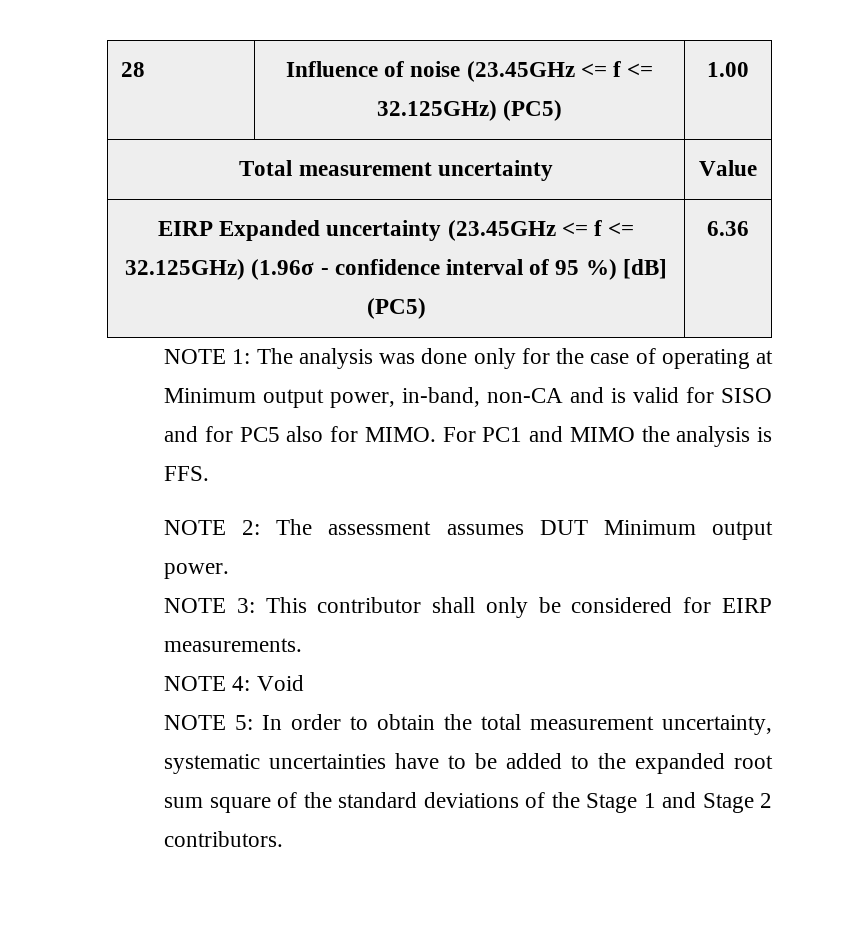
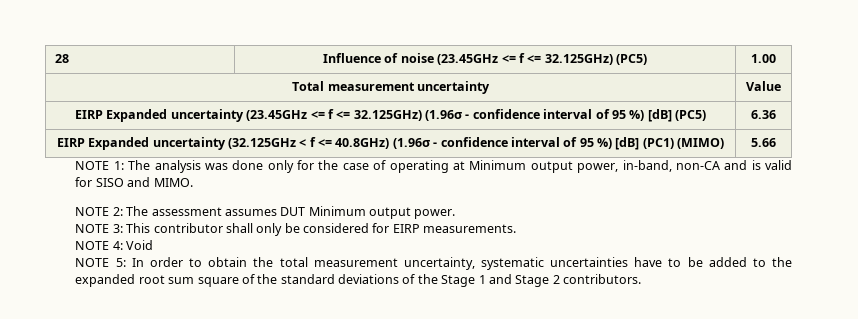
(749, 228) none -> [56,137,725,150] [751,138,776,147] // EIRP Expanded uncertainty (32.125GHz < f <= 40.8GHz) (1.96σ - confidence interval of 95 %) [dB] (PC1) (MIMO) | 5.66
[204,426,773,447] [164,466,210,481] for PC5 also for MIMO. For PC1 and MIMO the analysis is FFS. -> [153,178,193,187] MIMO.

